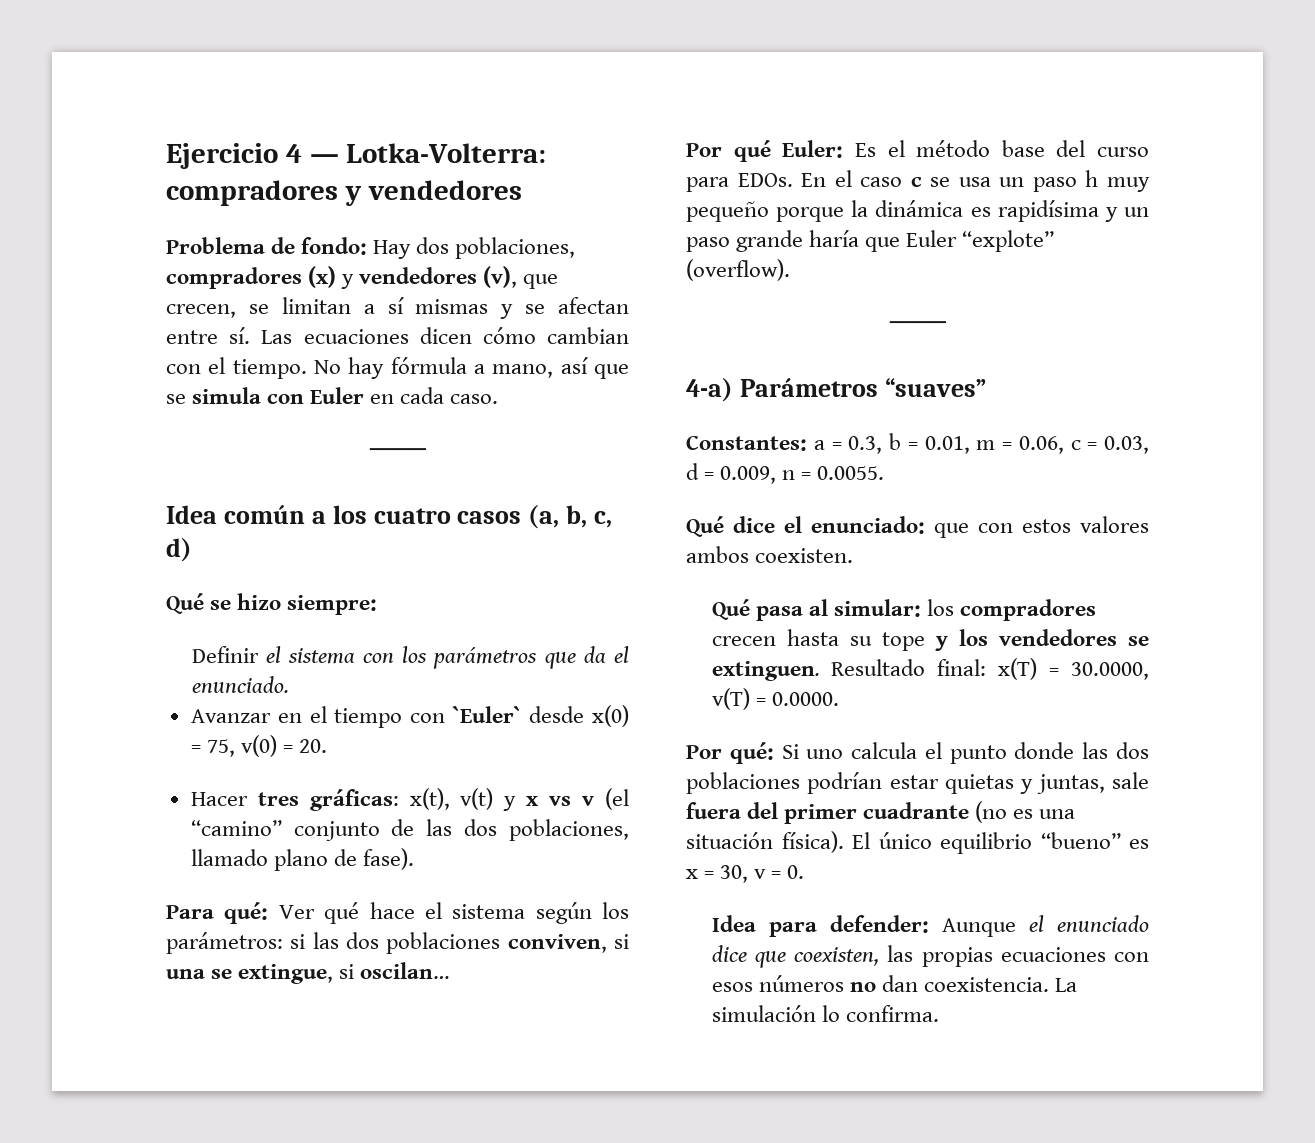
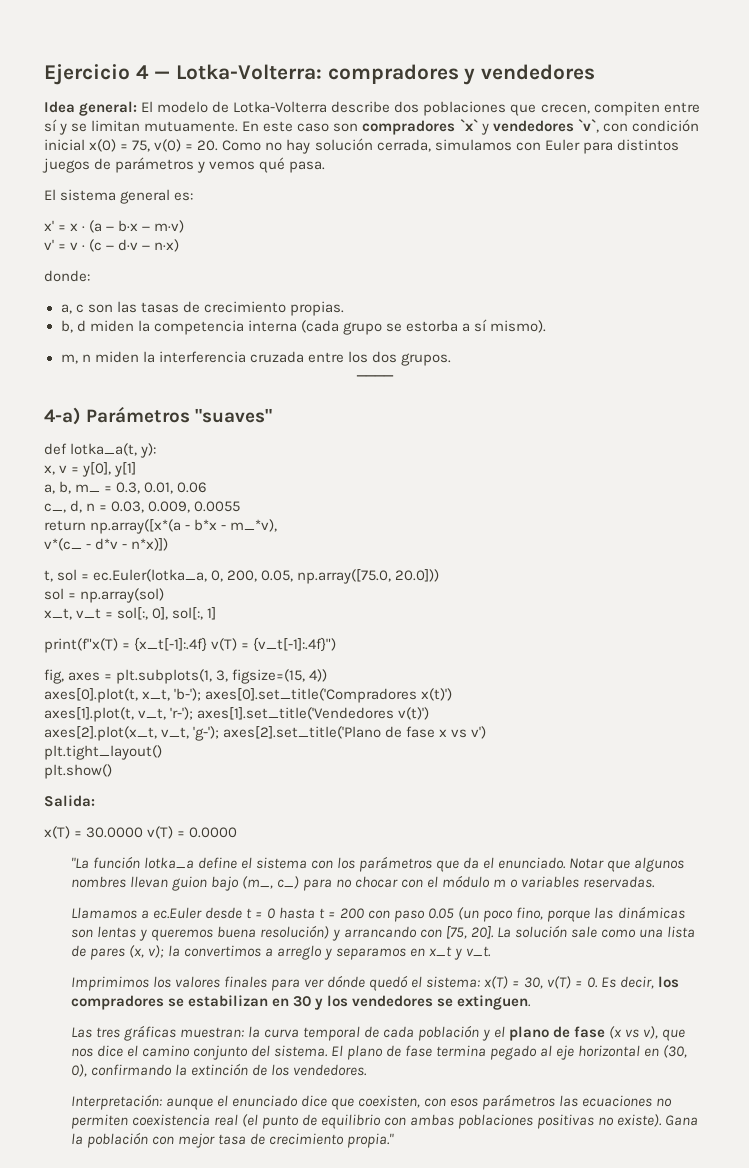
[166,237,576,259] [166,266,559,289] [166,297,629,319] [166,327,629,344] [166,357,629,379] [166,387,499,404] [368,448,427,457] [166,505,613,529] [166,538,192,562] [166,593,378,615] [191,646,259,663] Problema de fondo: Hay dos poblaciones, compradores (x) y vendedores (v), que crecen, se limitan a sí mismas y se afectan entre sí. Las ecuaciones dicen cómo cambian con el tiempo. No hay fórmula a mano, así que se simula con Euler en cada caso. // ──── // Idea común a los cuatro casos (a, b, c, d) // Qué se hizo siempre: // Definir -> [44,101,700,116] [44,119,699,135] [44,138,679,154] [42,157,326,173] [44,189,194,204] [44,220,185,233] [44,239,180,252] [44,270,90,282] [60,301,344,316] [60,319,547,335] [60,351,451,366] [355,375,394,381] [44,407,273,425] [44,443,157,458] [44,462,137,477] [44,481,208,494] [44,500,241,513] [44,519,278,534] [44,538,169,551] [44,569,440,584] [44,588,165,603] [44,607,217,620] [44,637,337,653] [44,669,328,684] [44,688,453,703] [44,707,430,722] [44,726,487,741] [44,745,162,760] [44,764,112,779] [44,795,95,807] [44,826,238,839] [70,856,237,869] Idea general: El modelo de Lotka-Volterra describe dos poblaciones que crecen, compiten entre sí y se limitan mutuamente. En este caso son compradores `x` y vendedores `v`, con condición inicial x(0) = 75, v(0) = 20. Como no hay solución cerrada, simulamos con Euler para distintos juegos de parámetros y vemos qué pasa. // El sistema general es: // x' = x · (a − b·x − m·v) // v' = v · (c − d·v − n·x) // donde: // a, c son las tasas de crecimiento propias. // b, d miden la competencia interna (cada grupo se estorba a sí mismo). // m, n miden la interferencia cruzada entre los dos grupos. // ──── // 4-a) Parámetros "suaves" // def lotka_a(t, y): // x, v = y[0], y[1] // a, b, m_ = 0.3, 0.01, 0.06 // c_, d, n = 0.03, 0.009, 0.0055 // return np.array([x*(a - b*x - m_*v), // v*(c_ - d*v - n*x)]) // t, sol = ec.Euler(lotka_a, 0, 200, 0.05, np.array([75.0, 20.0])) // sol = np.array(sol) // x_t, v_t = sol[:, 0], sol[:, 1] // print(f"x(T) = {x_t[-1]:.4f} v(T) = {v_t[-1]:.4f}") // fig, axes = plt.subplots(1, 3, figsize=(15, 4)) // axes[0].plot(t, x_t, 'b-'); axes[0].set_title('Compradores x(t)') // axes[1].plot(t, v_t, 'r-'); axes[1].set_title('Vendedores v(t)') // axes[2].plot(x_t, v_t, 'g-'); axes[2].set_title('Plano de fase x vs v') // plt.tight_layout() // plt.show() // Salida: // x(T) = 30.0000 v(T) = 0.0000 // "La función lotka_a define
[190,705,629,728] [190,735,328,757] [190,788,630,811] [190,819,629,841] [190,848,414,871] [166,902,629,924] [166,932,629,954] [166,962,451,984] [686,140,1149,162] [686,170,1150,192] [686,200,1149,222] [686,230,1055,252] [686,259,790,281] [888,321,947,330] [686,378,986,402] [686,433,1149,454] [686,463,885,484] [686,516,1149,538] [686,546,854,563] [711,599,1096,621] [711,629,925,651] // Avanzar en el tiempo con `Euler` desde x(0) = 75, v(0) = 20. // Hacer tres gráficas: x(t), v(t) y x vs v (el “camino” conjunto de las dos poblaciones, llamado plano de fase). // Para qué: Ver qué hace el sistema según los parámetros: si las dos poblaciones conviven, si una se extingue, si oscilan… // Por qué Euler: Es el método base del curso para EDOs. En el caso c se usa un paso h muy pequeño porque la dinámica es rapidísima y un paso grande haría que Euler “explote” (overflow). // ──── // 4-a) Parámetros “suaves” // Constantes: a = 0.3, b = 0.01, m = 0.06, c = 0.03, d = 0.009, n = 0.0055. // Qué dice el enunciado: que con estos valores ambos coexisten. // Qué pasa al simular: los compradores crecen hasta su tope -> [569,857,685,872] [70,875,656,891] [70,906,685,922] [70,925,696,941] [70,945,492,960] [70,975,680,991] [70,995,311,1010] Notar que algunos nombres llevan guion bajo (m_, c_) para no chocar con el módulo m o variables reservadas. // Llamamos a ec.Euler desde t = 0 hasta t = 200 con paso 0.05 (un poco fino, porque las dinámicas son lentas y queremos buena resolución) y arrancando con [75, 20]. La solución sale como una lista de pares (x, v); la convertimos a arreglo y separamos en x_t y v_t. // Imprimimos los valores finales para ver dónde quedó el sistema: x(T) = 30, v(T) = 0. Es decir, los compradores se estabilizan en 30
[831,658,1149,680] [711,688,839,710] [686,742,1149,764] [686,772,1149,794] [686,801,1076,824] [686,831,1149,854] [686,865,805,883] [711,915,1016,937] Resultado final: x(T) = 30.0000, v(T) = 0.0000. // Por qué: Si uno calcula el punto donde las dos poblaciones podrían estar quietas y juntas, sale fuera del primer cuadrante (no es una situación física). El único equilibrio “bueno” es x = 30, v = 0. // Idea para defender: Aunque -> [70,1025,686,1041] [70,1045,688,1060] [70,1063,367,1077] [70,1094,213,1110] // Las tres gráficas muestran: la curva temporal de cada población y el plano de fase (x vs v), que nos dice el camino conjunto del sistema. El plano de fase termina pegado al eje horizontal en (30, 0), confirmando la extinción de los vendedores. // Interpretación: aunque
[887,945,1149,967] [711,975,1077,992] [711,1005,939,1022] las propias ecuaciones con esos números no dan coexistencia. La simulación lo confirma. -> [423,1094,673,1110] [70,1114,699,1129] [70,1132,394,1148] con esos parámetros las ecuaciones no permiten coexistencia real (el punto de equilibrio con ambas poblaciones positivas no existe). Gana la población con mejor tasa de crecimiento propia."

